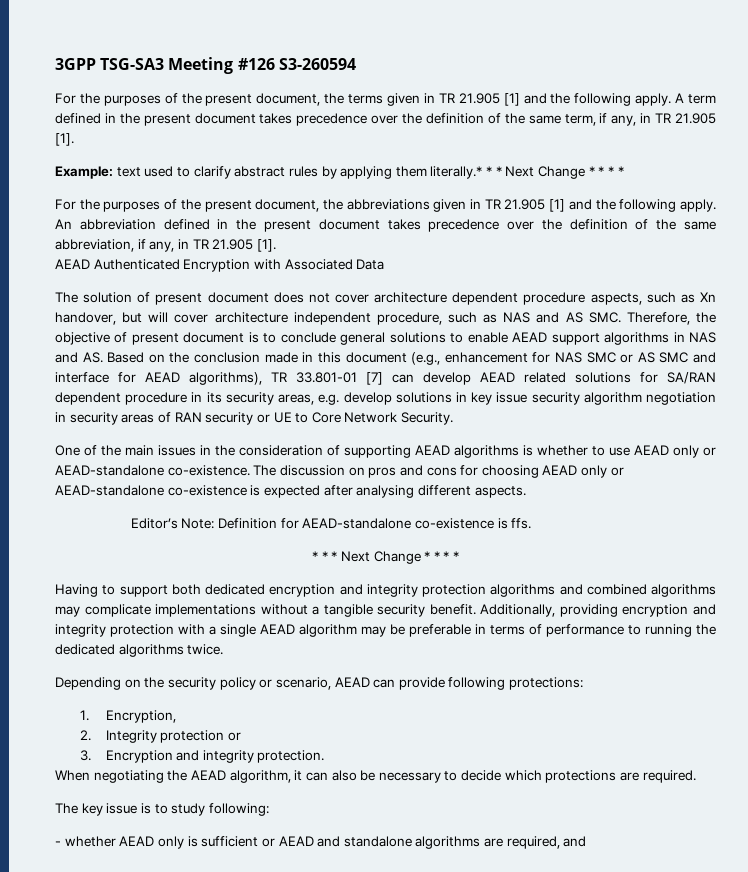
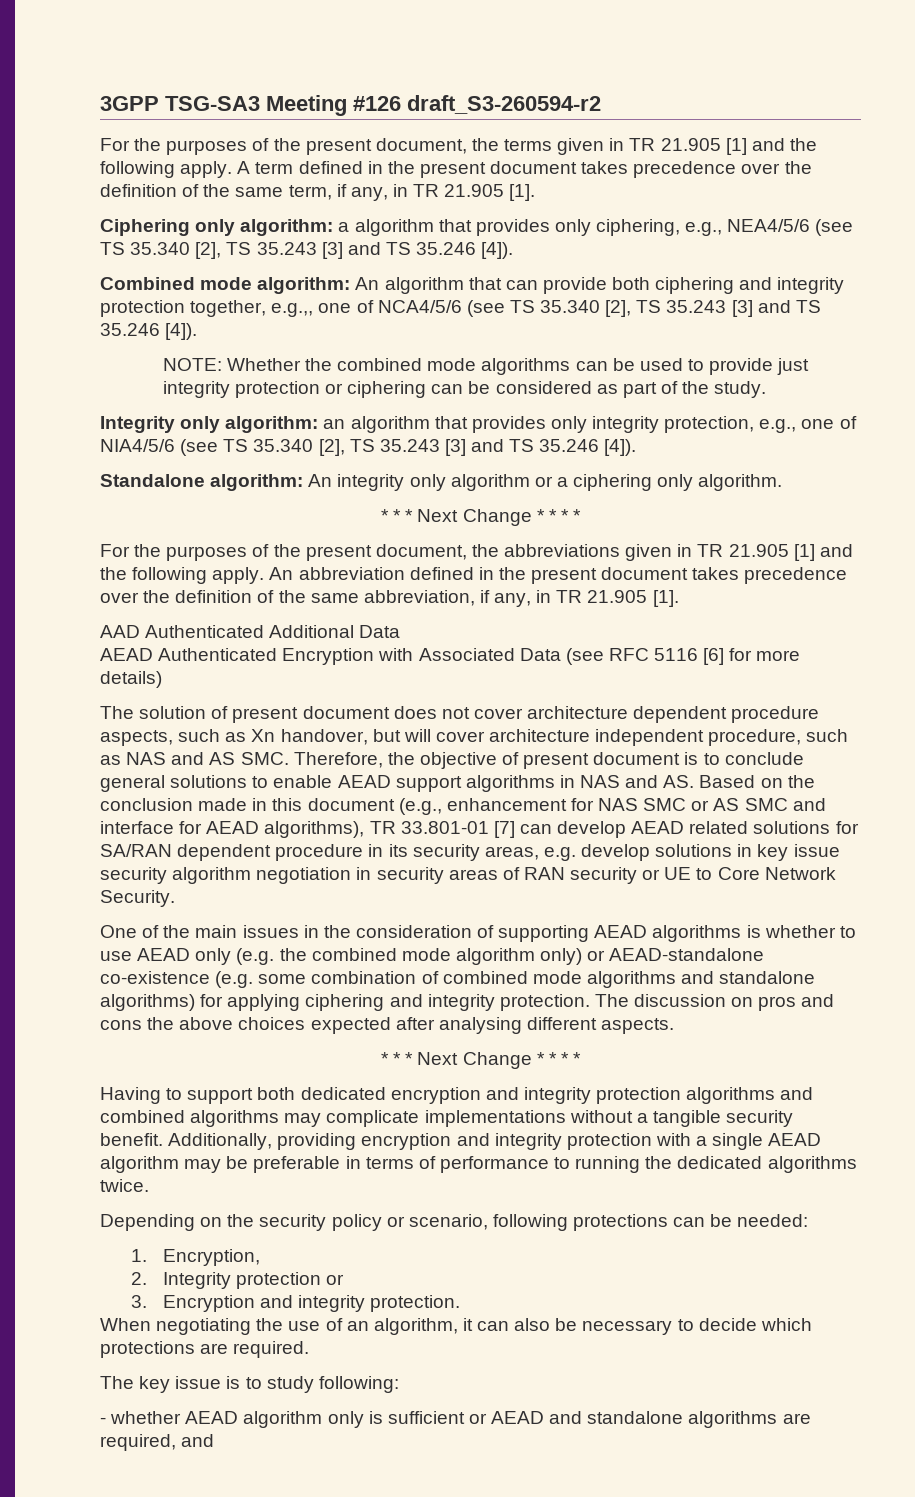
[278,58,356,70] S3-260594 -> [407,95,601,114] draft_S3-260594-r2
[55,166,483,179] Example: text used to clarify abstract rules by applying them literally.* -> [100,219,854,236] [100,242,514,259] [100,277,845,294] [100,300,821,317] [100,323,198,340] [162,358,810,375] [162,381,767,398] [100,416,857,433] [100,439,637,456] [100,474,783,491] [380,509,389,522] Ciphering only algorithm: a algorithm that provides only ciphering, e.g., NEA4/5/6 (see TS 35.340 [2], TS 35.243 [3] and TS 35.246 [4]). // Combined mode algorithm: An algorithm that can provide both ciphering and integrity protection together, e.g.,, one of NCA4/5/6 (see TS 35.340 [2], TS 35.243 [3] and TS 35.246 [4]). // NOTE: Whether the combined mode algorithms can be used to provide just integrity protection or ciphering can be considered as part of the study. // Integrity only algorithm: an algorithm that provides only integrity protection, e.g., one of NIA4/5/6 (see TS 35.340 [2], TS 35.243 [3] and TS 35.246 [4]). // Standalone algorithm: An integrity only algorithm or a ciphering only algorithm. // *
(276, 245) none -> [100,625,401,638] // AAD Authenticated Additional Data
(385, 264) none -> [565,648,801,665] [100,671,162,688] (see RFC 5116 [6] for more details)
[703,447,716,456] [55,465,250,476] or AEAD-standalone co-existence. -> [236,948,765,965] [100,971,816,988] [100,994,590,1011] (e.g. the combined mode algorithm only) or AEAD-standalone co-existence (e.g. some combination of combined mode algorithms and standalone algorithms) for applying ciphering and integrity protection.
[460,465,624,478] [55,485,261,496] for choosing AEAD only or AEAD-standalone co-existence is -> [147,1017,306,1030] the above choices
[130,518,532,529] // Editor’s Note: Definition for AEAD-standalone co-existence is ffs. -> (675, 1026) none
[334,677,584,690] AEAD can provide following protections: -> [492,1214,809,1231] following protections can be needed:
[190,770,226,780] AEAD -> [288,1318,369,1331] use of an
(155, 841) none -> [243,1411,323,1428] algorithm

